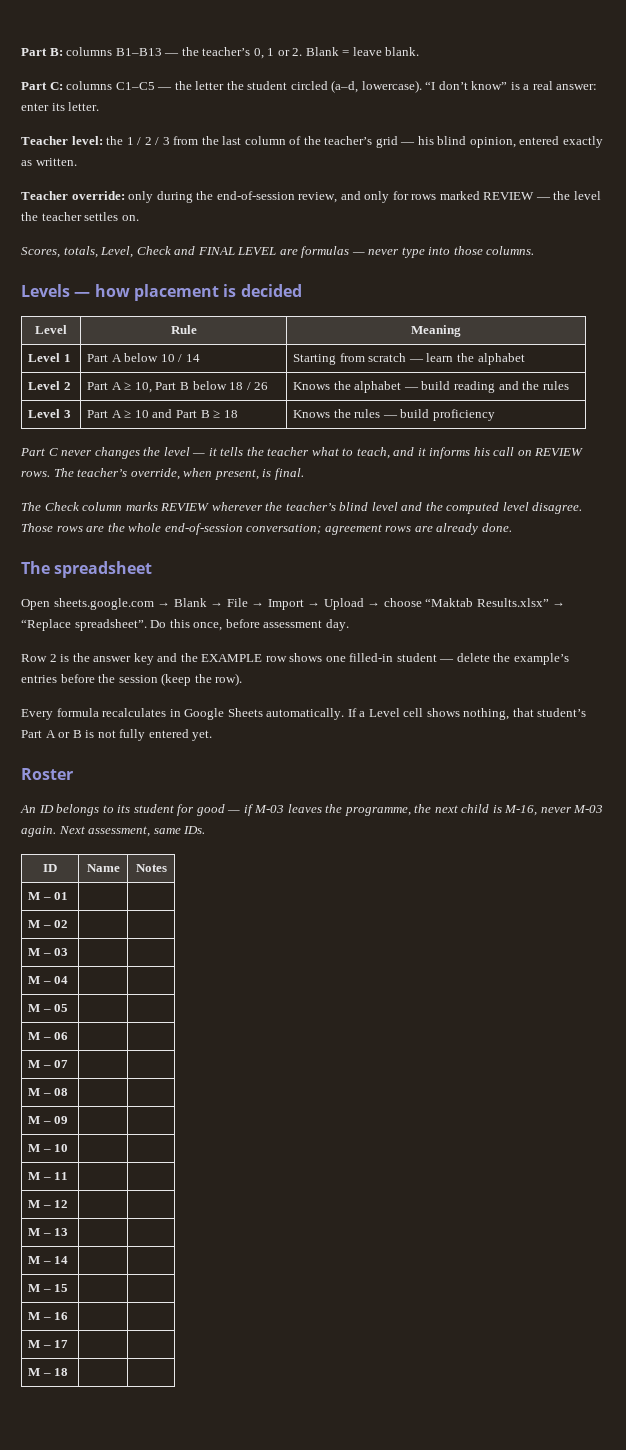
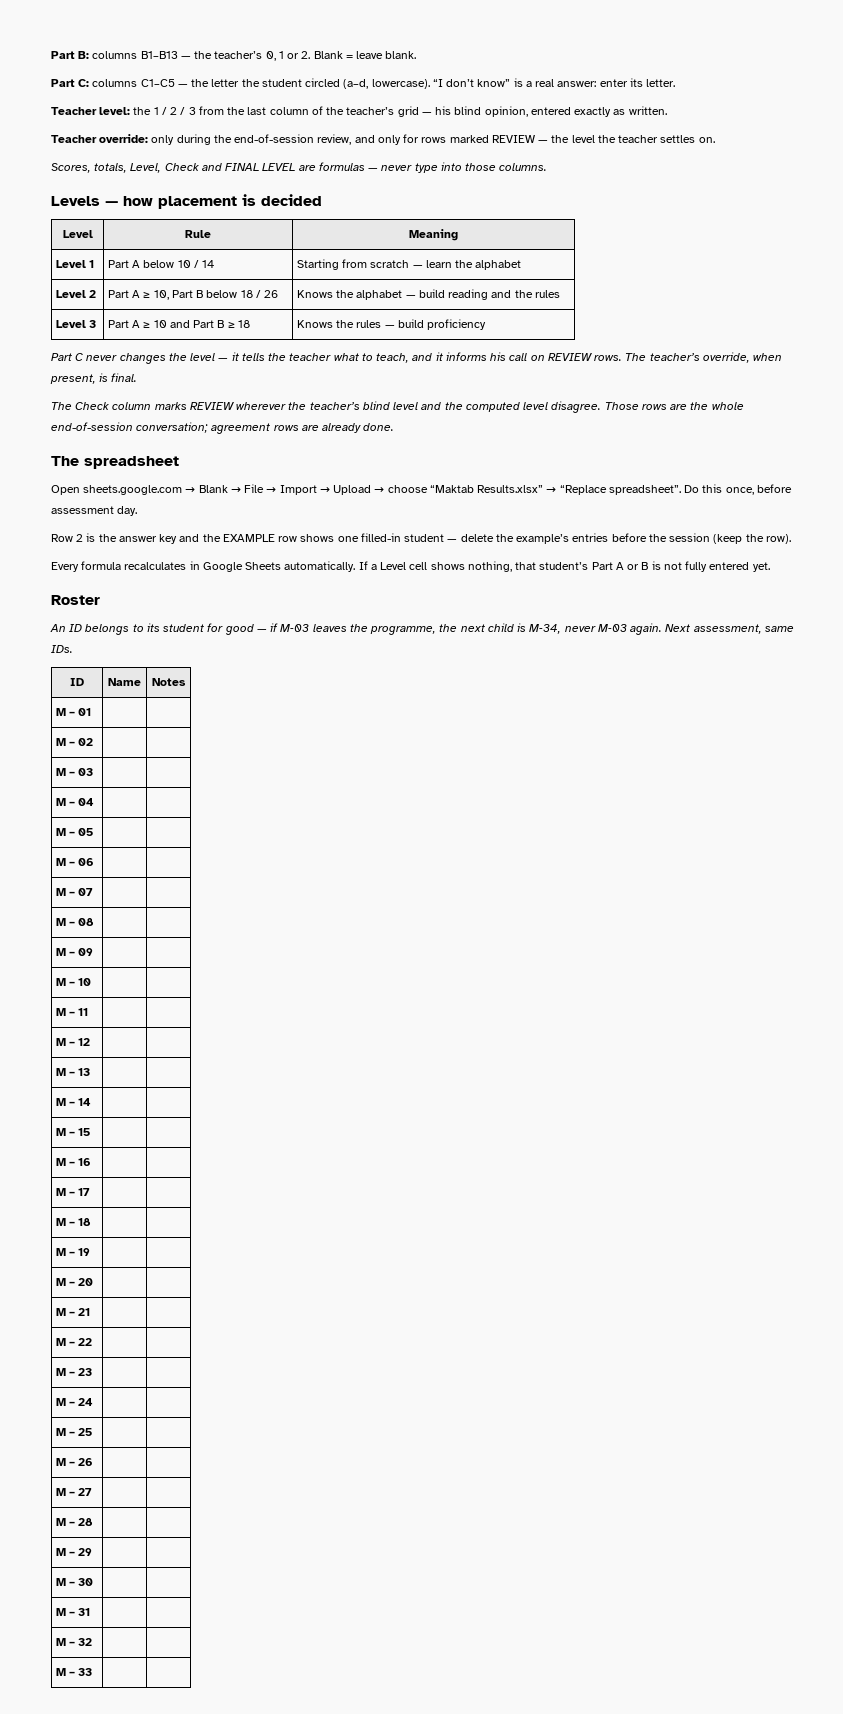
[504,805,538,816] M‑16, -> [529,624,562,634] M‑34,
(69, 1372) none -> [55,1248,91,1256] [55,1278,94,1286] [55,1308,91,1316] [55,1338,93,1346] [55,1368,93,1376] [55,1398,94,1406] [55,1428,93,1436] [55,1458,94,1466] [55,1488,93,1496] [55,1518,94,1526] [55,1548,93,1556] [55,1578,94,1586] [55,1608,91,1616] [55,1638,93,1646] [55,1668,93,1676] // M – 19 | | // M – 20 | | // M – 21 | | // M – 22 | | // M – 23 | | // M – 24 | | // M – 25 | | // M – 26 | | // M – 27 | | // M – 28 | | // M – 29 | | // M – 30 | | // M – 31 | | // M – 32 | | // M – 33 | |

